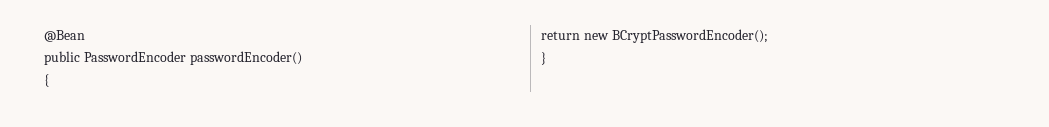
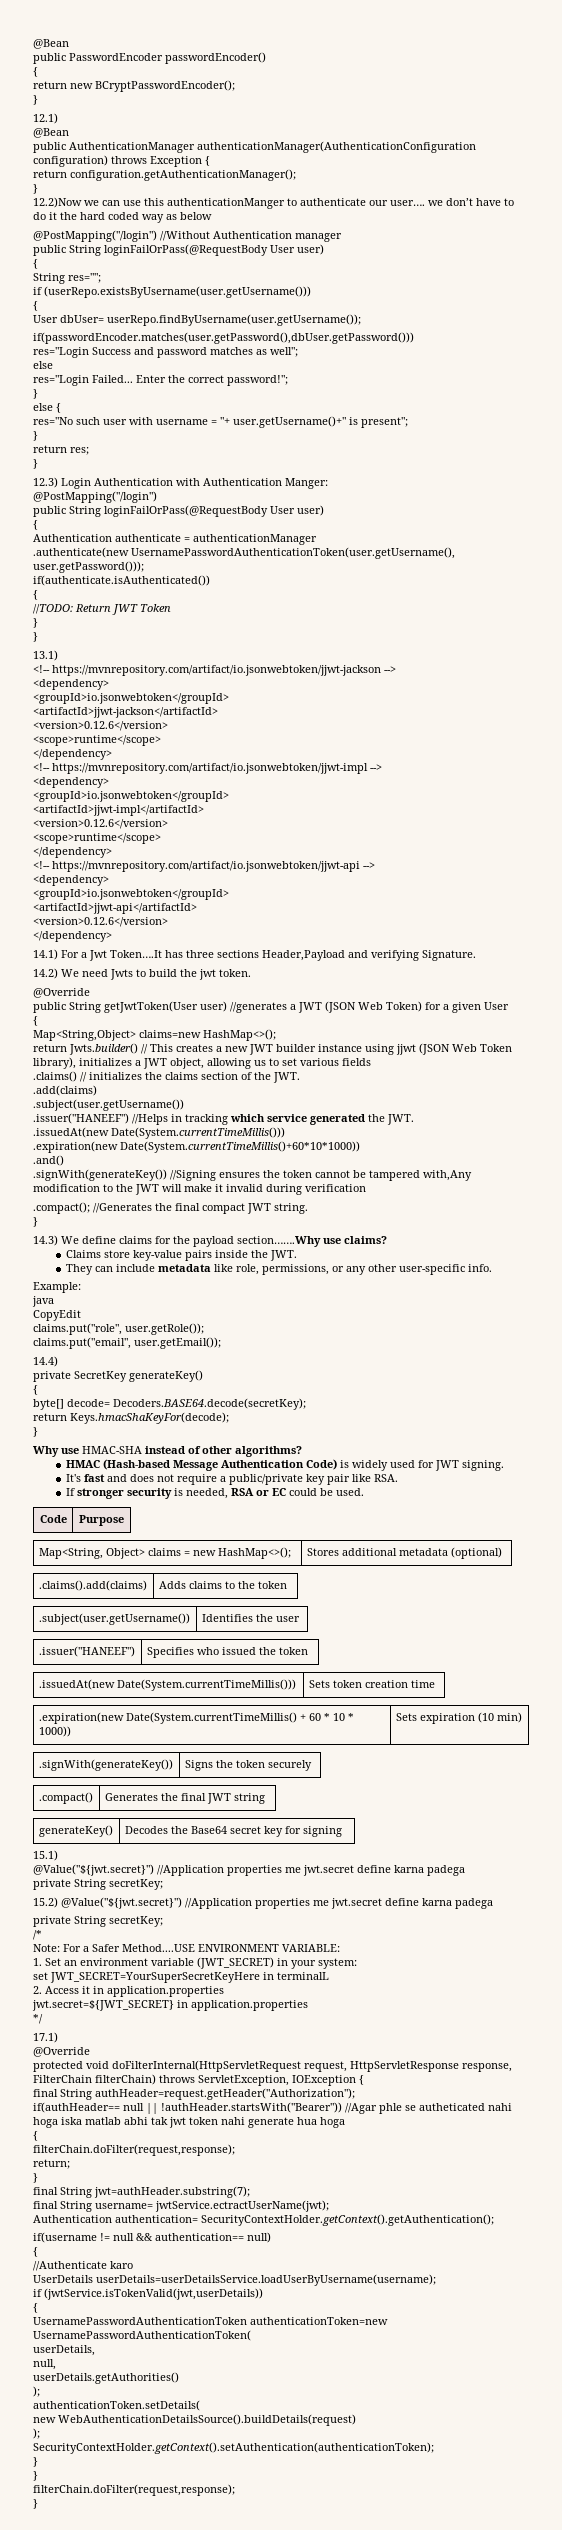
(546, 58) none -> [33,113,58,124] [33,128,69,138] [33,141,476,153] [33,155,210,167] [33,169,296,181] [33,184,38,194] [33,197,514,209] [33,212,212,223] [33,230,342,242] [33,244,324,256] [33,259,38,269] [33,273,101,284] [33,286,311,298] [33,301,38,311] [33,314,361,326] [33,332,414,344] [33,347,298,358] [33,361,53,369] [33,375,288,386] [33,389,38,399] [33,403,61,413] [33,416,408,428] [33,431,38,441] [33,445,89,455] [33,459,38,469] [33,477,328,489] [33,491,157,503] [33,505,324,517] [33,520,38,530] [33,534,317,545] [33,547,455,559] [33,561,144,573] [33,575,210,586] [33,590,38,600] [33,604,171,615] [33,618,38,628] [33,632,38,642] [33,650,58,661] [33,665,396,676] [33,679,109,690] [33,693,229,704] [33,707,218,718] [33,721,168,731] [33,735,161,746] [33,749,112,760] [33,763,382,774] [33,777,109,788] [33,791,229,802] [33,805,204,816] [33,819,168,829] [33,833,161,844] [33,847,112,858] [33,861,375,872] [33,875,109,886] [33,889,229,900] [33,903,197,914] [33,917,168,927] [33,931,112,942] [33,949,476,961] [33,968,251,980] [33,988,90,998] [33,1001,509,1013] [33,1016,38,1026] [33,1029,276,1041] [33,1043,512,1055] [33,1057,371,1069] [33,1071,300,1083] [33,1085,97,1096] [33,1099,184,1111] [33,1113,414,1125] [33,1127,285,1139] [33,1141,360,1153] [33,1155,64,1166] [33,1169,472,1181] [33,1184,366,1195] [33,1202,308,1214] [33,1217,38,1227] [33,1235,387,1247] [65,1250,297,1261] [65,1264,492,1275] [33,1282,81,1293] [32,1296,54,1307] [33,1310,81,1321] [33,1323,204,1335] [33,1337,221,1349] [33,1356,58,1367] [33,1370,203,1382] [33,1385,38,1395] [33,1398,306,1410] [33,1412,229,1424] [33,1427,38,1437] [33,1446,302,1457] [65,1459,504,1471] [65,1474,398,1485] [65,1488,364,1499] [39,1515,67,1523] [79,1515,124,1526] [38,1547,291,1559] [306,1547,502,1559] [38,1580,147,1591] [158,1581,287,1589] [38,1613,190,1625] [201,1614,300,1622] [38,1646,135,1657] [146,1647,308,1658] [38,1679,296,1691] [308,1680,435,1688] [38,1712,354,1724] [38,1726,71,1737] [395,1712,522,1724] [38,1759,173,1771] [184,1760,312,1771] [38,1792,93,1804] [104,1793,265,1804] [38,1825,113,1837] [124,1826,342,1837] [33,1850,58,1861] [33,1864,465,1876] [33,1879,163,1890] [33,1897,493,1909] [33,1916,163,1927] [33,1930,42,1940] [33,1944,340,1952] [33,1957,357,1969] [33,1972,329,1983] [33,1986,224,1997] [32,2000,308,2011] [33,2014,43,2024] [33,2032,58,2043] [33,2047,90,2057] [33,2060,512,2072] [33,2074,364,2086] [33,2088,355,2100] [33,2102,512,2114] [33,2117,345,2128] [33,2131,38,2141] [33,2144,235,2156] [33,2159,70,2169] [33,2173,38,2183] [33,2186,250,2198] [33,2200,329,2212] [33,2214,494,2226] [33,2232,271,2243] [33,2247,38,2257] [33,2261,133,2271] [33,2274,436,2286] [33,2288,263,2300] [33,2303,38,2313] [33,2317,388,2325] [33,2330,251,2341] [33,2345,95,2356] [33,2359,56,2370] [33,2372,179,2384] [33,2386,40,2397] [33,2400,200,2411] [33,2414,356,2426] [33,2428,40,2439] [33,2442,434,2454] [33,2457,38,2467] [33,2471,38,2481] [33,2484,235,2496] [33,2499,38,2509] // 12.1) // @Bean // public AuthenticationManager authenticationManager(AuthenticationConfiguration configuration) throws Exception { // return configuration.getAuthenticationManager(); // } // 12.2)Now we can use this authenticationManger to authenticate our user…. we don’t have to do it the hard coded way as below // @PostMapping("/login") //Without Authentication manager // public String loginFailOrPass(@RequestBody User user) // { // String res=""; // if (userRepo.existsByUsername(user.getUsername())) // { // User dbUser= userRepo.findByUsername(user.getUsername()); // if(passwordEncoder.matches(user.getPassword(),dbUser.getPassword())) // res="Login Success and password matches as well"; // else // res="Login Failed... Enter the correct password!"; // } // else { // res="No such user with username = "+ user.getUsername()+" is present"; // } // return res; // } // 12.3) Login Authentication with Authentication Manger: // @PostMapping("/login") // public String loginFailOrPass(@RequestBody User user) // { // Authentication authenticate = authenticationManager // .authenticate(new UsernamePasswordAuthenticationToken(user.getUsername(), user.getPassword())); // if(authenticate.isAuthenticated()) // { // //TODO: Return JWT Token // } // } // 13.1) // <!-- https://mvnrepository.com/artifact/io.jsonwebtoken/jjwt-jackson --> // <dependency> // <groupId>io.jsonwebtoken</groupId> // <artifactId>jjwt-jackson</artifactId> // <version>0.12.6</version> // <scope>runtime</scope> // </dependency> // <!-- https://mvnrepository.com/artifact/io.jsonwebtoken/jjwt-impl --> // <dependency> // <groupId>io.jsonwebtoken</groupId> // <artifactId>jjwt-impl</artifactId> // <version>0.12.6</version> // <scope>runtime</scope> // </dependency> // <!-- https://mvnrepository.com/artifact/io.jsonwebtoken/jjwt-api --> // <dependency> // <groupId>io.jsonwebtoken</groupId> // <artifactId>jjwt-api</artifactId> // <version>0.12.6</version> // </dependency> // 14.1) For a Jwt Token….It has three sections Header,Payload and verifying Signature. // 14.2) We need Jwts to build the jwt token. // @Override // public String getJwtToken(User user) //generates a JWT (JSON Web Token) for a given User // { // Map<String,Object> claims=new HashMap<>(); // return Jwts.builder() // This creates a new JWT builder instance using jjwt (JSON Web Token library), initializes a JWT object, allowing us to set various fields // .claims() // initializes the claims section of the JWT. // .add(claims) // .subject(user.getUsername()) // .issuer("HANEEF") //Helps in tracking which service generated the JWT. // .issuedAt(new Date(System.currentTimeMillis())) // .expiration(new Date(System.currentTimeMillis()+60*10*1000)) // .and() // .signWith(generateKey()) //Signing ensures the token cannot be tampered with,Any modification to the JWT will make it invalid during verification // .compact(); //Generates the final compact JWT string. // } // 14.3) We define claims for the payload section…….Why use claims? // Claims store key-value pairs inside the JWT. // They can include metadata like role, permissions, or any other user-specific info. // Example: // java // CopyEdit // claims.put("role", user.getRole()); // claims.put("email", user.getEmail()); // 14.4) // private SecretKey generateKey() // { // byte[] decode= Decoders.BASE64.decode(secretKey); // return Keys.hmacShaKeyFor(decode); // } // Why use HMAC-SHA instead of other algorithms? // HMAC (Hash-based Message Authentication Code) is widely used for JWT signing. // It's fast and does not require a public/private key pair like RSA. // If stronger security is needed, RSA or EC could be used. // Code | Purpose // Map<String, Object> claims = new HashMap<>(); | Stores additional metadata (optional) // .claims().add(claims) | Adds claims to the token // .subject(user.getUsername()) | Identifies the user // .issuer("HANEEF") | Specifies who issued the token // .issuedAt(new Date(System.currentTimeMillis())) | Sets token creation time // .expiration(new Date(System.currentTimeMillis() + 60 * 10 * 1000)) | Sets expiration (10 min) // .signWith(generateKey()) | Signs the token securely // .compact() | Generates the final JWT string // generateKey() | Decodes the Base64 secret key for signing // 15.1) // @Value("${jwt.secret}") //Application properties me jwt.secret define karna padega // private String secretKey; // 15.2) @Value("${jwt.secret}") //Application properties me jwt.secret define karna padega // private String secretKey; // /* // Note: For a Safer Method....USE ENVIRONMENT VARIABLE: // 1. Set an environment variable (JWT_SECRET) in your system: // set JWT_SECRET=YourSuperSecretKeyHere in terminalL // 2. Access it in application.properties // jwt.secret=${JWT_SECRET} in application.properties // */ // 17.1) // @Override // protected void doFilterInternal(HttpServletRequest request, HttpServletResponse response, FilterChain filterChain) throws ServletException, IOException { // final String authHeader=request.getHeader("Authorization"); // if(authHeader== null || !authHeader.startsWith("Bearer")) //Agar phle se autheticated nahi hoga iska matlab abhi tak jwt token nahi generate hua hoga // { // filterChain.doFilter(request,response); // return; // } // final String jwt=authHeader.substring(7); // final String username= jwtService.ectractUserName(jwt); // Authentication authentication= SecurityContextHolder.getContext().getAuthentication(); // if(username != null && authentication== null) // { // //Authenticate karo // UserDetails userDetails=userDetailsService.loadUserByUsername(username); // if (jwtService.isTokenValid(jwt,userDetails)) // { // UsernamePasswordAuthenticationToken authenticationToken=new UsernamePasswordAuthenticationToken( // userDetails, // null, // userDetails.getAuthorities() // ); // authenticationToken.setDetails( // new WebAuthenticationDetailsSource().buildDetails(request) // ); // SecurityContextHolder.getContext().setAuthentication(authenticationToken); // } // } // filterChain.doFilter(request,response); // }

